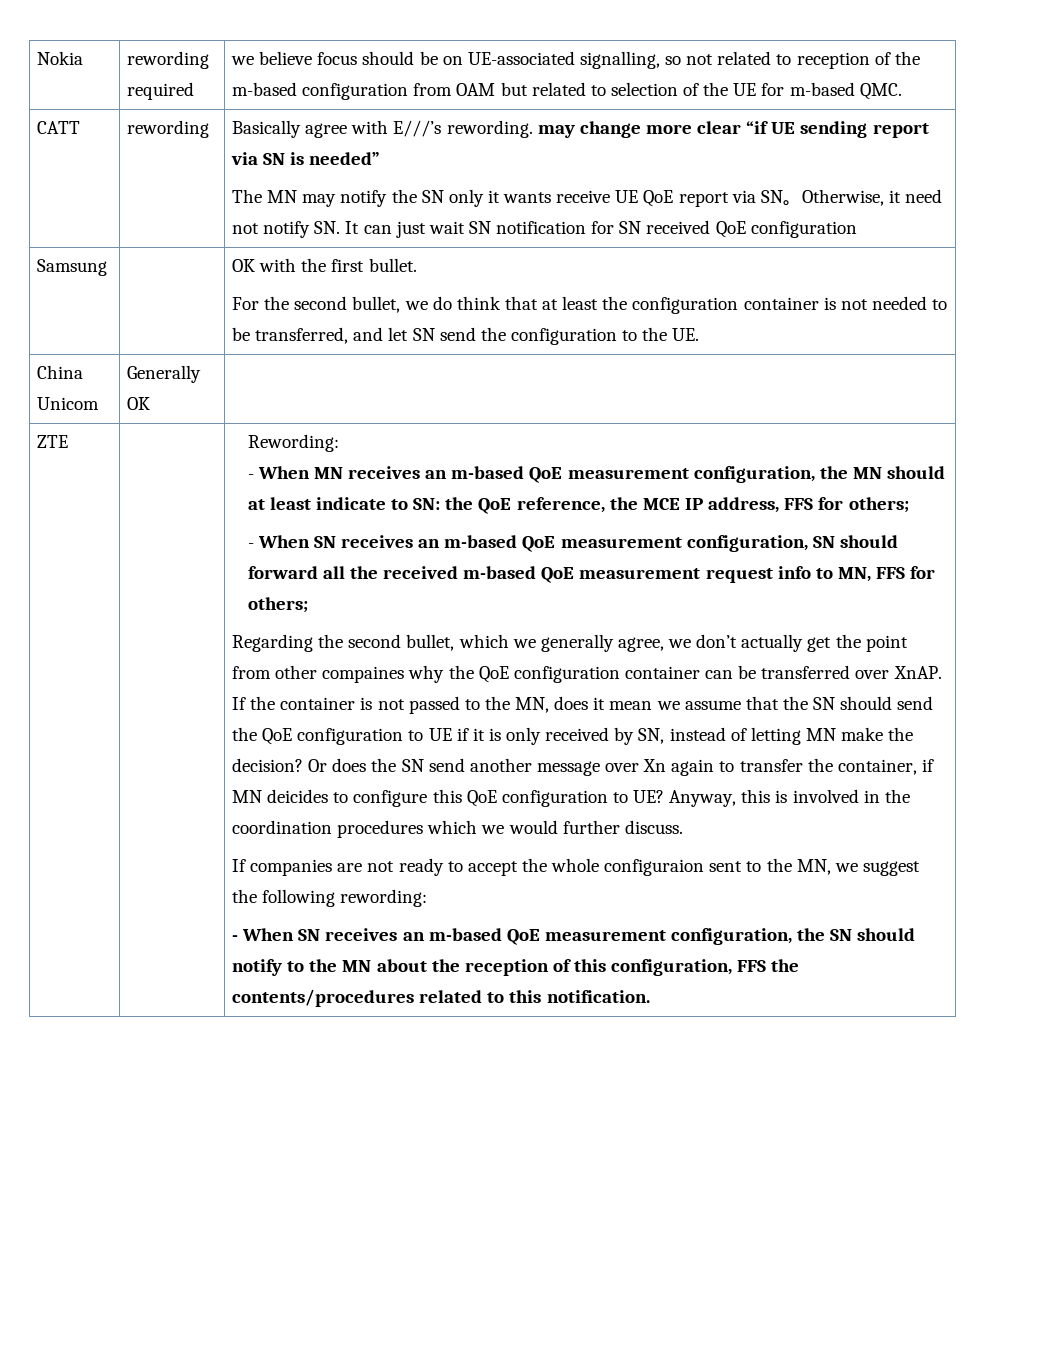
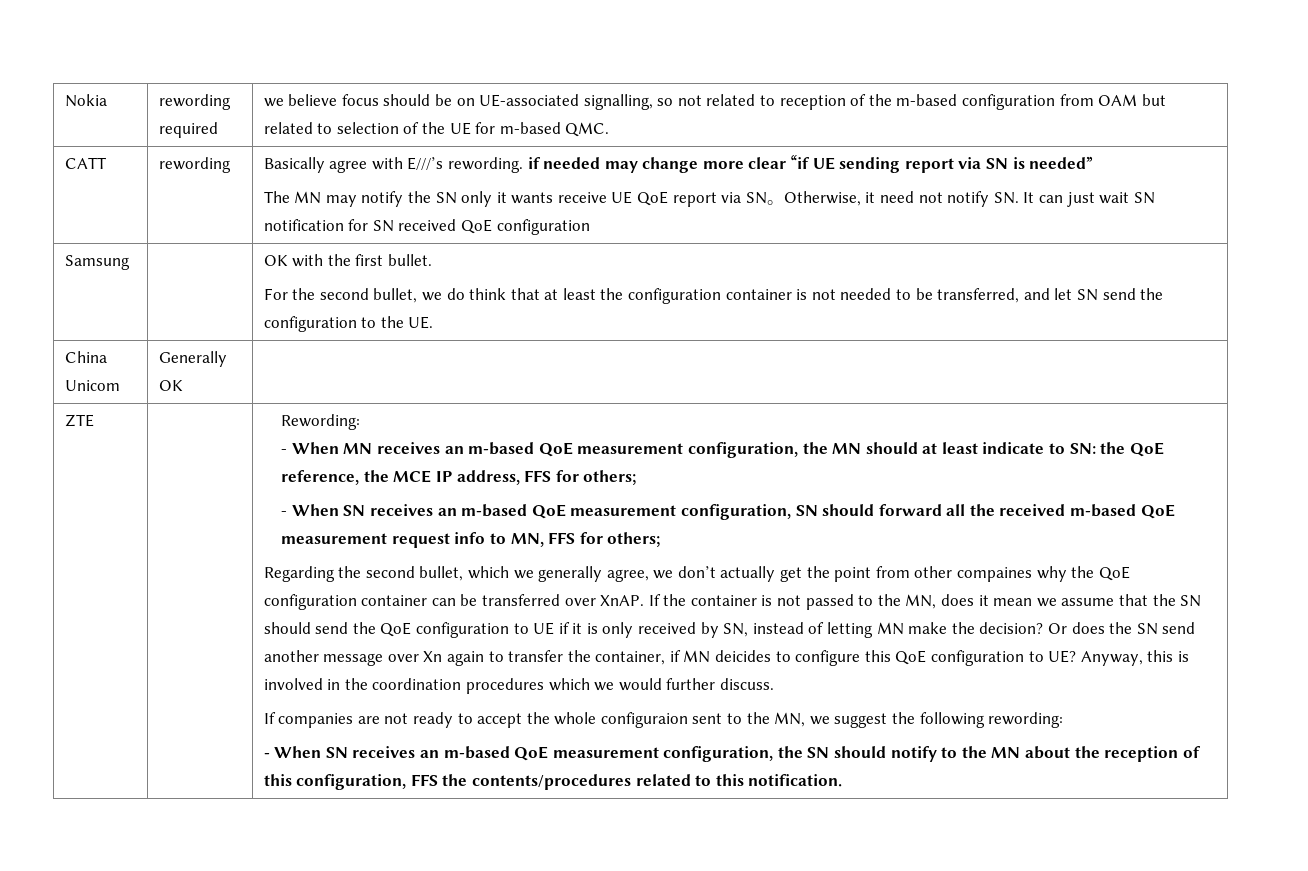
(533, 129) none -> [527,157,601,169] if needed

